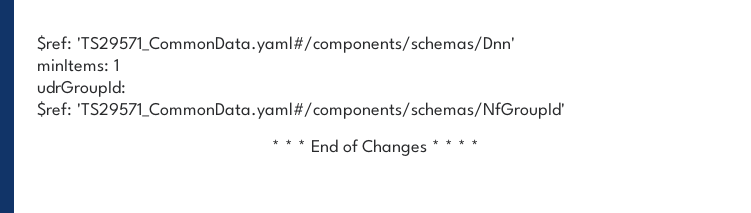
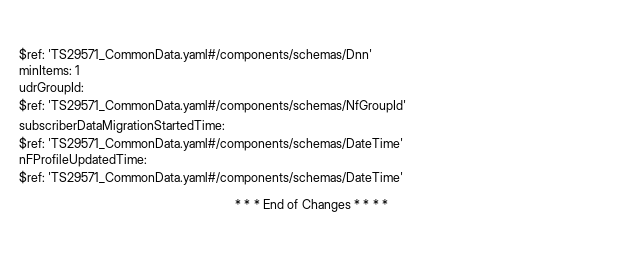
(565, 110) none -> [19,120,225,133] [19,136,404,151] [19,154,147,167] [19,170,404,185] // subscriberDataMigrationStartedTime: // $ref: 'TS29571_CommonData.yaml#/components/schemas/DateTime' // nFProfileUpdatedTime: // $ref: 'TS29571_CommonData.yaml#/components/schemas/DateTime'

